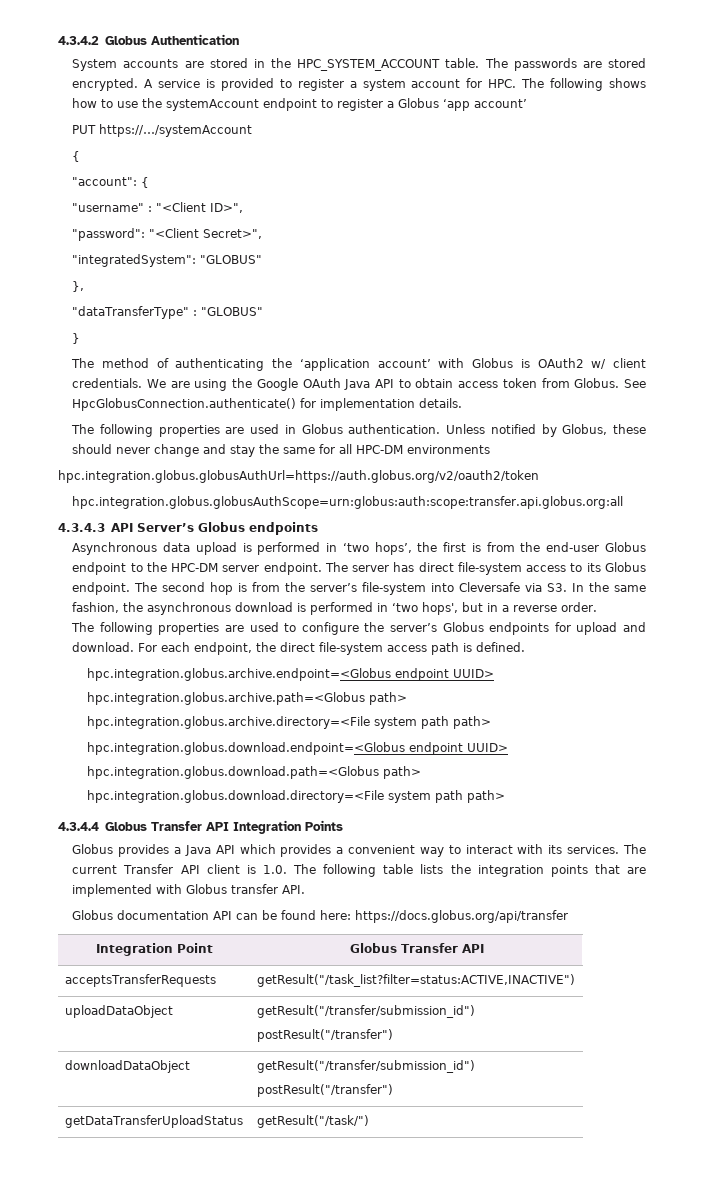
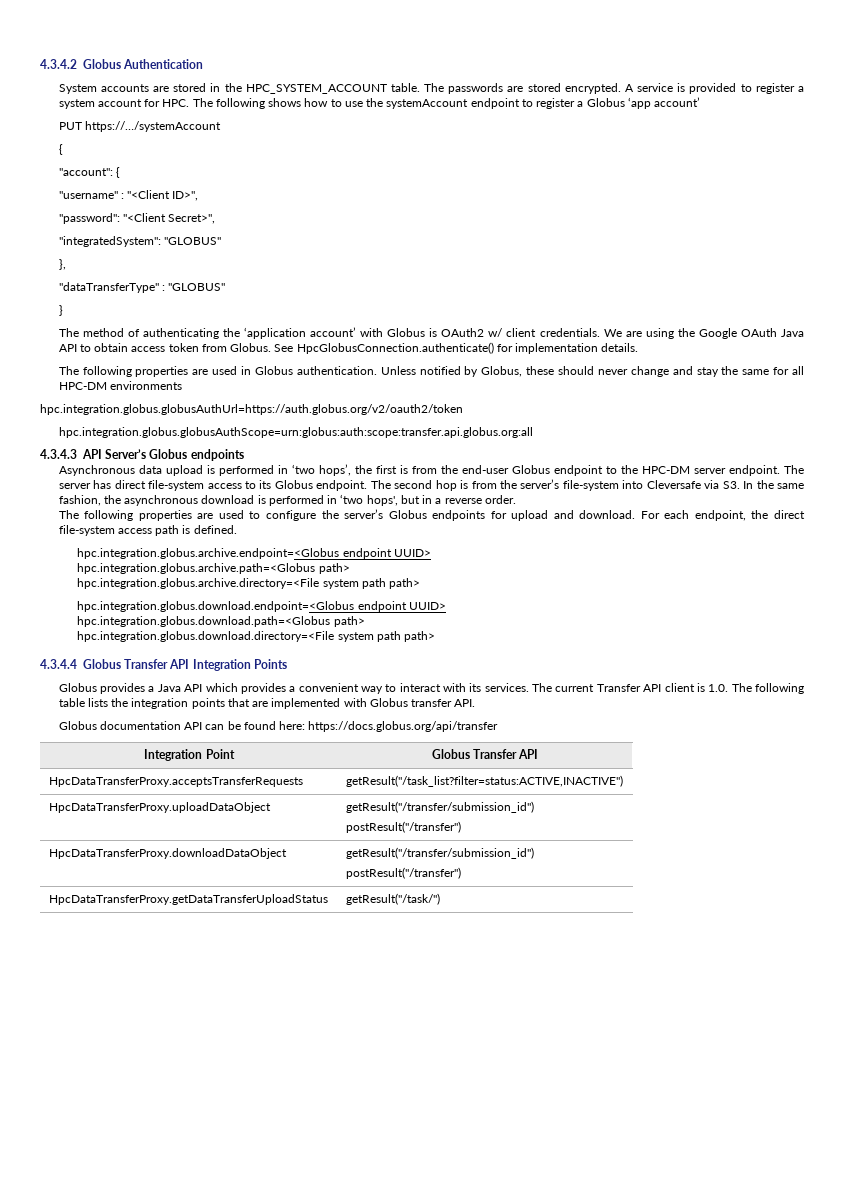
[64,974,216,987] acceptsTransferRequests -> [48,777,303,787] HpcDataTransferProxy.acceptsTransferRequests
[64,1005,173,1018] [256,1005,475,1018] [256,1029,393,1042] [64,1060,190,1073] [256,1060,475,1073] [256,1084,393,1097] [64,1115,243,1128] uploadDataObject | getResult("/transfer/submission_id") // postResult("/transfer") // downloadDataObject | getResult("/transfer/submission_id") // postResult("/transfer") // getDataTransferUploadStatus -> [48,802,271,813] [345,801,534,813] [345,821,461,833] [48,848,287,859] [345,847,534,859] [345,867,461,879] [48,894,328,905] HpcDataTransferProxy.uploadDataObject | getResult("/transfer/submission_id") // postResult("/transfer") // HpcDataTransferProxy.downloadDataObject | getResult("/transfer/submission_id") // postResult("/transfer") // HpcDataTransferProxy.getDataTransferUploadStatus

